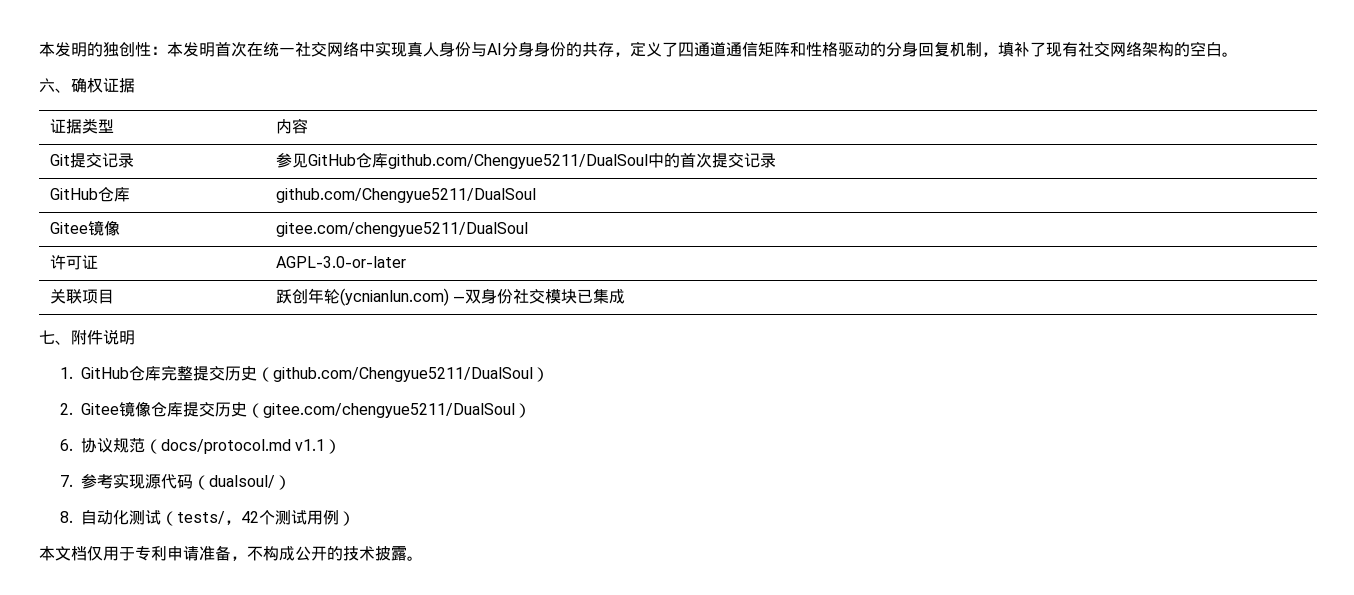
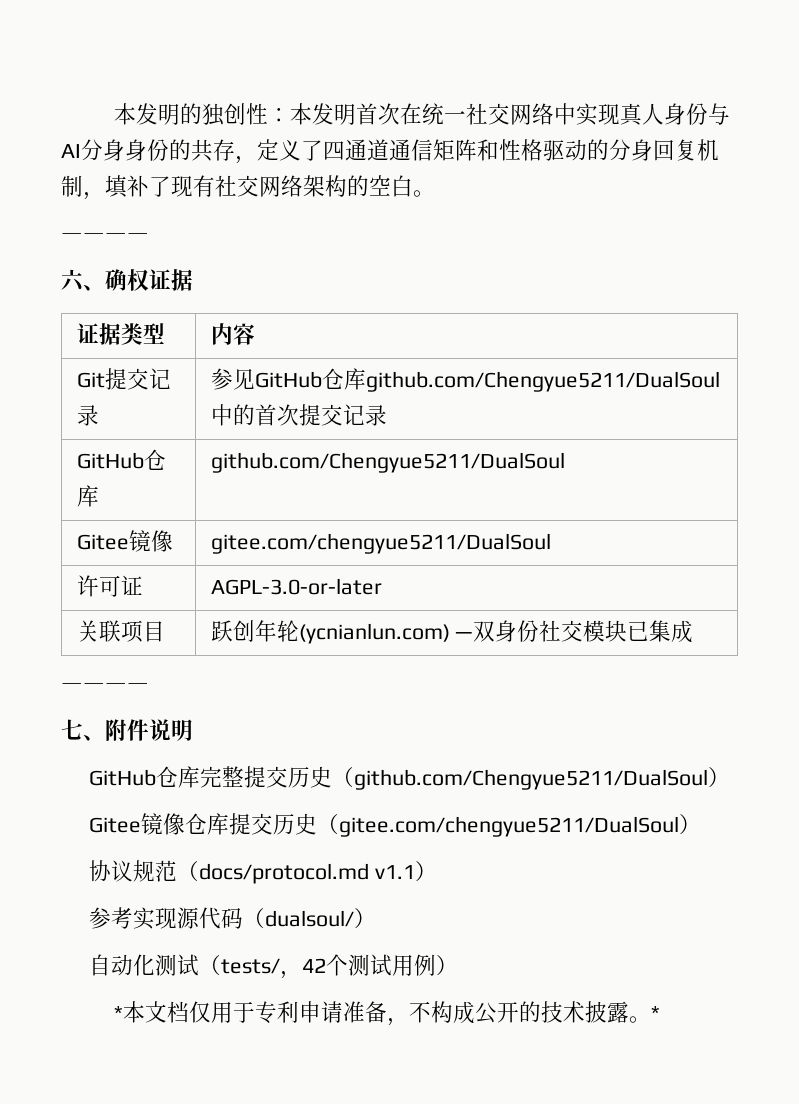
(1238, 54) none -> [61,233,149,241] // ――――
(625, 296) none -> [61,683,149,691] // ――――
[59,367,73,379] 1. -> (193, 730) none
[59,403,73,415] 2. -> (730, 777) none
[59,439,73,451] 6. -> (701, 824) none
[59,475,73,487] 7. -> (437, 871) none
[59,511,73,523] 8. -> (376, 918) none
(355, 518) none -> [113,1006,123,1020] *
(423, 558) none -> [650,1006,660,1020] *

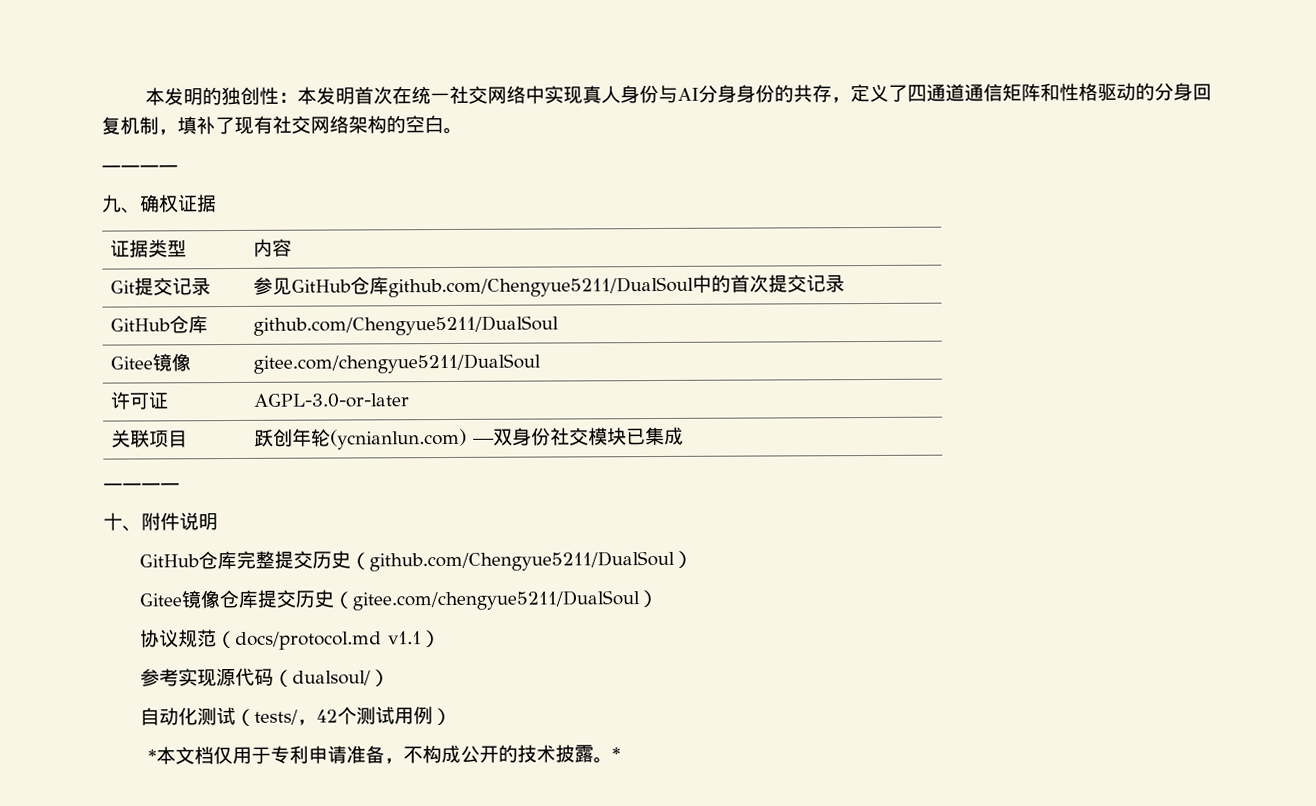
[61,269,85,292] 六 -> [102,194,122,213] 九
[61,719,83,740] 七 -> [103,512,123,531] 十

